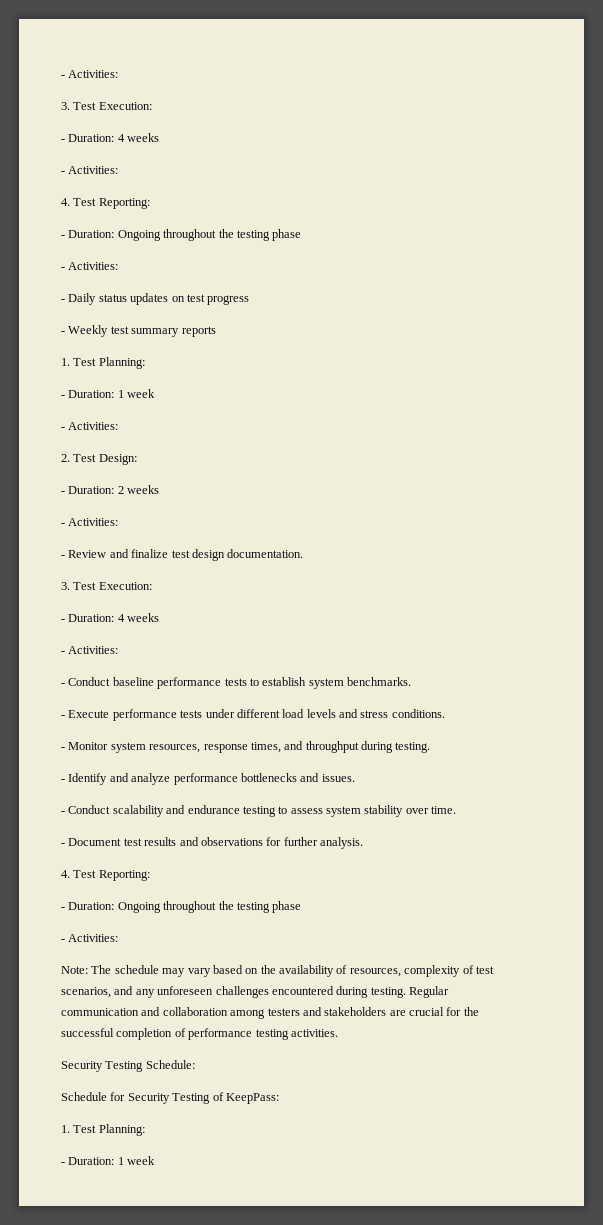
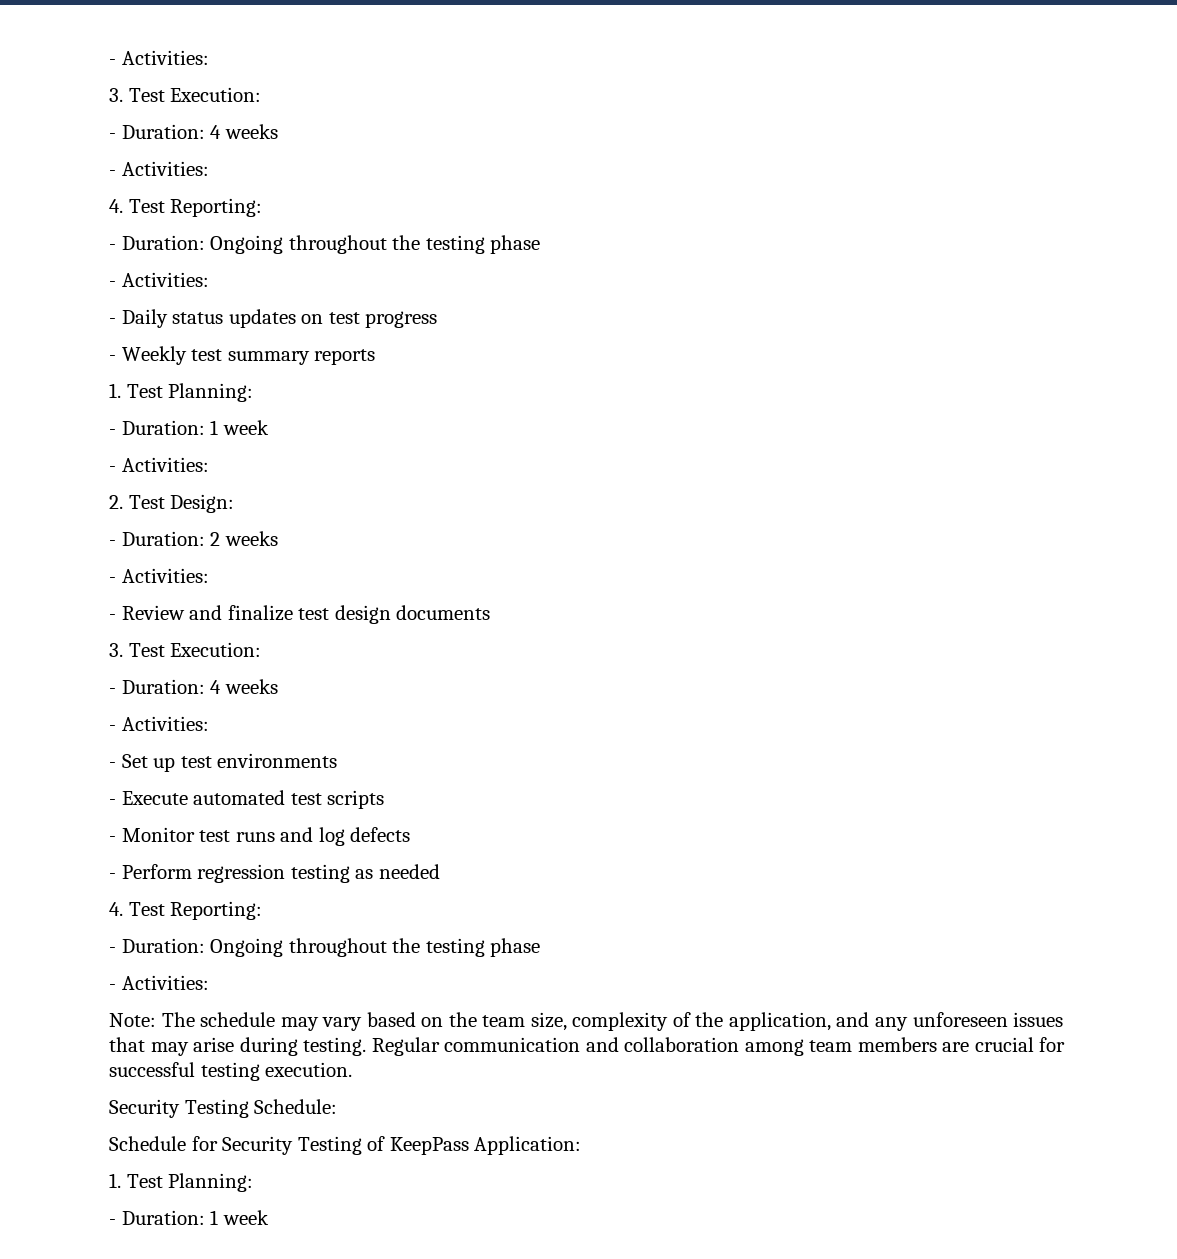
[227,549,304,558] documentation. -> [396,605,491,620] documents
[68,677,411,689] [61,709,445,721] [61,741,431,753] [61,773,355,785] [61,805,457,817] [61,837,363,849] Conduct baseline performance tests to establish system benchmarks. // - Execute performance tests under different load levels and stress conditions. // - Monitor system resources, response times, and throughput during testing. // - Identify and analyze performance bottlenecks and issues. // - Conduct scalability and endurance testing to assess system stability over time. // - Document test results and observations for further analysis. -> [121,753,338,772] [109,790,385,809] [109,827,411,846] [109,864,440,883] Set up test environments // - Execute automated test scripts // - Monitor test runs and log defects // - Perform regression testing as needed
[279,965,494,977] [61,986,334,998] availability of resources, complexity of test scenarios, and any unforeseen challenges encountered -> [482,1012,1064,1031] [109,1037,235,1056] team size, complexity of the application, and any unforeseen issues that may arise
[267,1007,479,1016] [61,1028,338,1040] testers and stakeholders are crucial for the successful completion of performance testing activities. -> [809,1037,1066,1052] [109,1062,353,1081] team members are crucial for successful testing execution.
[225,1093,279,1104] KeepPass: -> [389,1136,582,1155] KeepPass Application:

